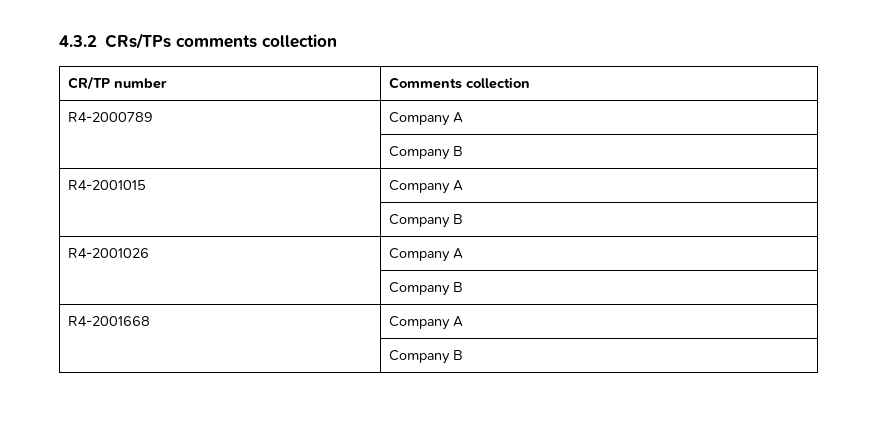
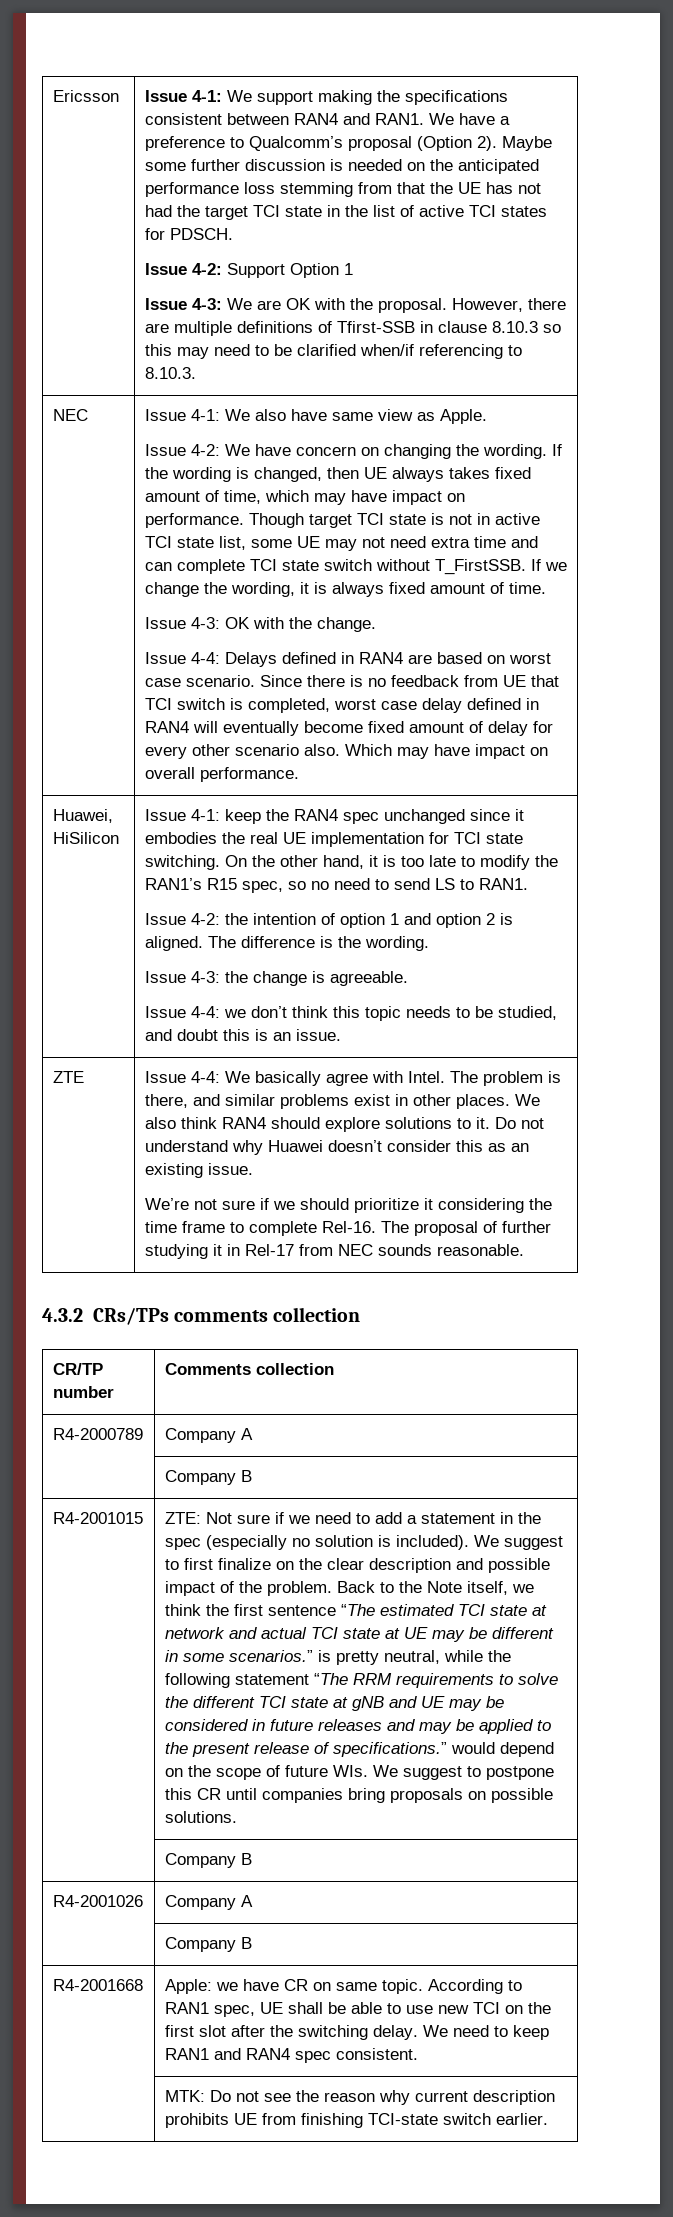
(59, 41) none -> [52,90,119,102] [144,90,508,105] [144,113,510,125] [144,136,552,151] [144,159,539,174] [144,182,541,197] [144,205,547,220] [144,228,233,240] [144,263,353,278] [144,298,566,313] [144,321,561,336] [144,344,522,359] [144,367,196,379] [52,409,88,421] [144,409,487,424] [144,444,562,459] [144,467,531,482] [144,490,465,505] [144,513,540,528] [144,536,538,551] [144,559,567,575] [144,582,546,597] [144,617,376,632] [144,652,551,667] [144,675,559,687] [144,698,539,713] [144,721,553,736] [144,744,548,759] [144,767,299,782] [52,809,113,823] [52,832,119,844] [144,809,524,824] [144,832,523,847] [144,855,558,870] [144,878,528,893] [144,913,513,928] [144,936,429,951] [144,971,408,986] [144,1006,557,1021] [144,1029,341,1041] [52,1071,84,1083] [144,1071,561,1086] [144,1094,540,1109] [144,1117,544,1132] [144,1140,529,1155] [144,1163,253,1178] [144,1198,552,1213] [144,1221,551,1236] [144,1244,524,1259] Ericsson | Issue 4-1: We support making the specifications consistent between RAN4 and RAN1. We have a preference to Qualcomm’s proposal (Option 2). Maybe some further discussion is needed on the anticipated performance loss stemming from that the UE has not had the target TCI state in the list of active TCI states for PDSCH. // Issue 4-2: Support Option 1 // Issue 4-3: We are OK with the proposal. However, there are multiple definitions of Tfirst-SSB in clause 8.10.3 so this may need to be clarified when/if referencing to 8.10.3. // NEC | Issue 4-1: We also have same view as Apple. // Issue 4-2: We have concern on changing the wording. If the wording is changed, then UE always takes fixed amount of time, which may have impact on performance. Though target TCI state is not in active TCI state list, some UE may not need extra time and can complete TCI state switch without T_FirstSSB. If we change the wording, it is always fixed amount of time. // Issue 4-3: OK with the change. // Issue 4-4: Delays defined in RAN4 are based on worst case scenario. Since there is no feedback from UE that TCI switch is completed, worst case delay defined in RAN4 will eventually become fixed amount of delay for every other scenario also. Which may have impact on overall performance. // Huawei, HiSilicon | Issue 4-1: keep the RAN4 spec unchanged since it embodies the real UE implementation for TCI state switching. On the other hand, it is too late to modify the RAN1’s R15 spec, so no need to send LS to RAN1. // Issue 4-2: the intention of option 1 and option 2 is aligned. The difference is the wording. // Issue 4-3: the change is agreeable. // Issue 4-4: we don’t think this topic needs to be studied, and doubt this is an issue. // ZTE | Issue 4-4: We basically agree with Intel. The problem is there, and similar problems exist in other places. We also think RAN4 should explore solutions to it. Do not understand why Huawei doesn’t consider this as an existing issue. // We’re not sure if we should prioritize it considering the time frame to complete Rel-16. The proposal of further studying it in Rel-17 from NEC sounds reasonable. //
[388,180,463,194] Company A -> [164,1512,541,1524] [164,1535,563,1550] [164,1558,550,1573] [164,1581,534,1596] [164,1604,547,1616] [164,1627,554,1642] [164,1650,511,1665] [164,1673,558,1688] [164,1696,504,1711] [164,1719,551,1734] [164,1742,554,1757] [164,1765,554,1780] [164,1788,553,1803] [164,1811,237,1823] ZTE: Not sure if we need to add a statement in the spec (especially no solution is included). We suggest to first finalize on the clear description and possible impact of the problem. Back to the Note itself, we think the first sentence “The estimated TCI state at network and actual TCI state at UE may be different in some scenarios.” is pretty neutral, while the following statement “The RRM requirements to solve the different TCI state at gNB and UE may be considered in future releases and may be applied to the present release of specifications.” would depend on the scope of future WIs. We suggest to postpone this CR until companies bring proposals on possible solutions.
[388,316,463,330] [388,350,463,364] Company A // | Company B -> [164,1979,522,1994] [164,2002,551,2017] [164,2025,549,2040] [164,2048,418,2063] [164,2090,555,2105] [164,2113,548,2128] Apple: we have CR on same topic. According to RAN1 spec, UE shall be able to use new TCI on the first slot after the switching delay. We need to keep RAN1 and RAN4 spec consistent. // | MTK: Do not see the reason why current description prohibits UE from finishing TCI-state switch earlier.

